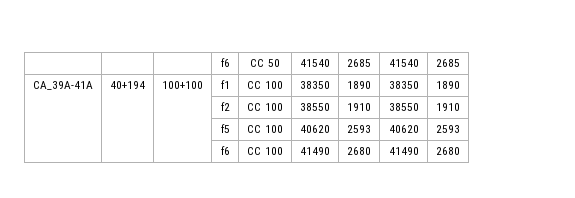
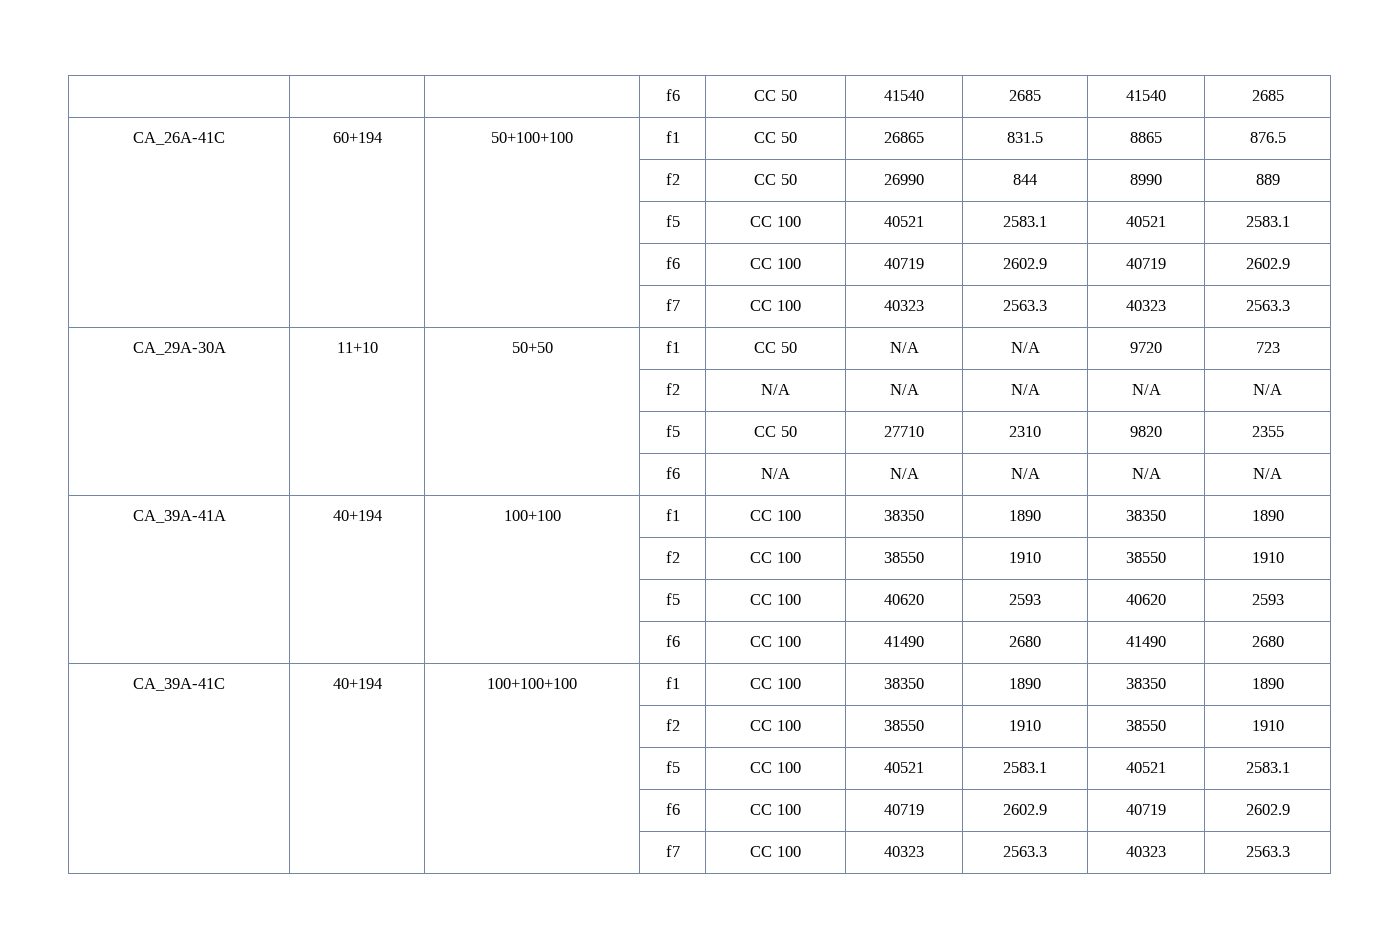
(460, 63) none -> [133,132,225,145] [332,132,382,143] [491,132,573,143] [665,131,680,143] [754,132,797,143] [884,132,924,143] [1007,132,1043,143] [1130,132,1162,143] [1249,132,1286,143] [665,173,680,185] [754,174,797,185] [884,174,924,185] [1013,174,1037,185] [1130,174,1162,185] [1255,174,1280,185] [665,215,680,227] [750,216,801,227] [884,216,924,227] [1003,216,1047,227] [1126,216,1166,227] [1245,216,1290,227] [665,257,680,269] [750,258,801,269] [884,258,924,269] [1003,258,1047,269] [1126,258,1166,269] [1245,258,1290,269] [665,299,680,311] [750,300,801,311] [884,300,924,311] [1003,300,1047,311] [1126,300,1166,311] [1245,300,1290,311] [132,342,226,355] [336,342,378,353] [511,342,553,353] [665,341,680,353] [754,342,797,353] [889,342,919,353] [1010,342,1040,353] [1130,342,1162,353] [1255,342,1280,353] [665,383,680,395] [761,384,790,395] [889,384,919,395] [1010,384,1040,395] [1131,384,1161,395] [1253,384,1282,395] [665,425,680,437] [754,426,797,437] [884,426,924,437] [1009,426,1041,437] [1130,426,1162,437] [1251,426,1284,437] [665,467,680,479] [761,468,790,479] [889,468,919,479] [1010,468,1040,479] [1131,468,1161,479] [1253,468,1282,479] // CA_26A-41C | 60+194 | 50+100+100 | f1 | CC 50 | 26865 | 831.5 | 8865 | 876.5 // | | | f2 | CC 50 | 26990 | 844 | 8990 | 889 // | | | f5 | CC 100 | 40521 | 2583.1 | 40521 | 2583.1 // | | | f6 | CC 100 | 40719 | 2602.9 | 40719 | 2602.9 // | | | f7 | CC 100 | 40323 | 2563.3 | 40323 | 2563.3 // CA_29A-30A | 11+10 | 50+50 | f1 | CC 50 | N/A | N/A | 9720 | 723 // | | | f2 | N/A | N/A | N/A | N/A | N/A // | | | f5 | CC 50 | 27710 | 2310 | 9820 | 2355 // | | | f6 | N/A | N/A | N/A | N/A | N/A
(460, 151) none -> [133,678,225,691] [332,678,382,689] [487,678,577,689] [665,677,680,689] [750,678,801,689] [884,678,924,689] [1009,678,1041,689] [1126,678,1166,689] [1251,678,1284,689] [665,719,680,731] [750,720,801,731] [884,720,924,731] [1009,720,1041,731] [1126,720,1166,731] [1251,720,1284,731] [665,761,680,773] [750,762,801,773] [884,762,924,773] [1003,762,1047,773] [1126,762,1166,773] [1245,762,1290,773] [665,803,680,815] [750,804,801,815] [884,804,924,815] [1003,804,1047,815] [1126,804,1166,815] [1245,804,1290,815] [665,845,680,857] [750,846,801,857] [884,846,924,857] [1003,846,1047,857] [1126,846,1166,857] [1245,846,1290,857] // CA_39A-41C | 40+194 | 100+100+100 | f1 | CC 100 | 38350 | 1890 | 38350 | 1890 // | | | f2 | CC 100 | 38550 | 1910 | 38550 | 1910 // | | | f5 | CC 100 | 40521 | 2583.1 | 40521 | 2583.1 // | | | f6 | CC 100 | 40719 | 2602.9 | 40719 | 2602.9 // | | | f7 | CC 100 | 40323 | 2563.3 | 40323 | 2563.3

